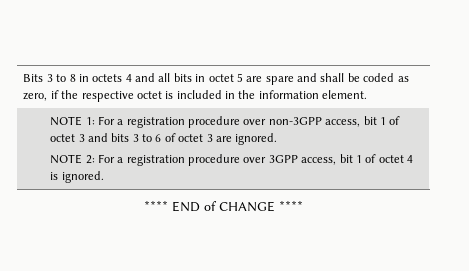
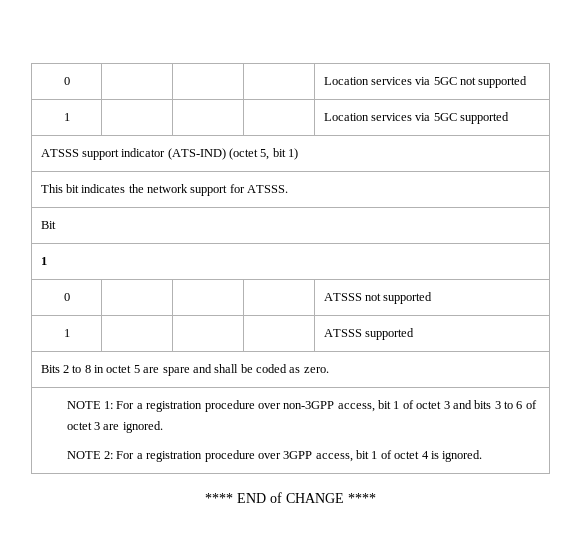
[23,73,192,82] Bits 3 to 8 in octets 4 and all bits -> [63,77,70,85] [323,76,528,88] [63,113,70,121] [323,112,510,124] [40,148,299,160] [40,184,289,196] [40,221,56,229] [40,257,47,265] [63,293,70,301] [323,292,433,304] [63,329,70,337] [323,328,414,340] [40,365,91,373] 0 | | | | Location services via 5GC not supported // 1 | | | | Location services via 5GC supported // ATSSS support indicator (ATS-IND) (octet 5, bit 1) // This bit indicates the network support for ATSSS. // Bit // 1 // 0 | | | | ATSSS not supported // 1 | | | | ATSSS supported // Bits 2 to 8
[23,90,368,102] zero, if the respective octet is included in the information element. -> [303,367,329,373] zero.

